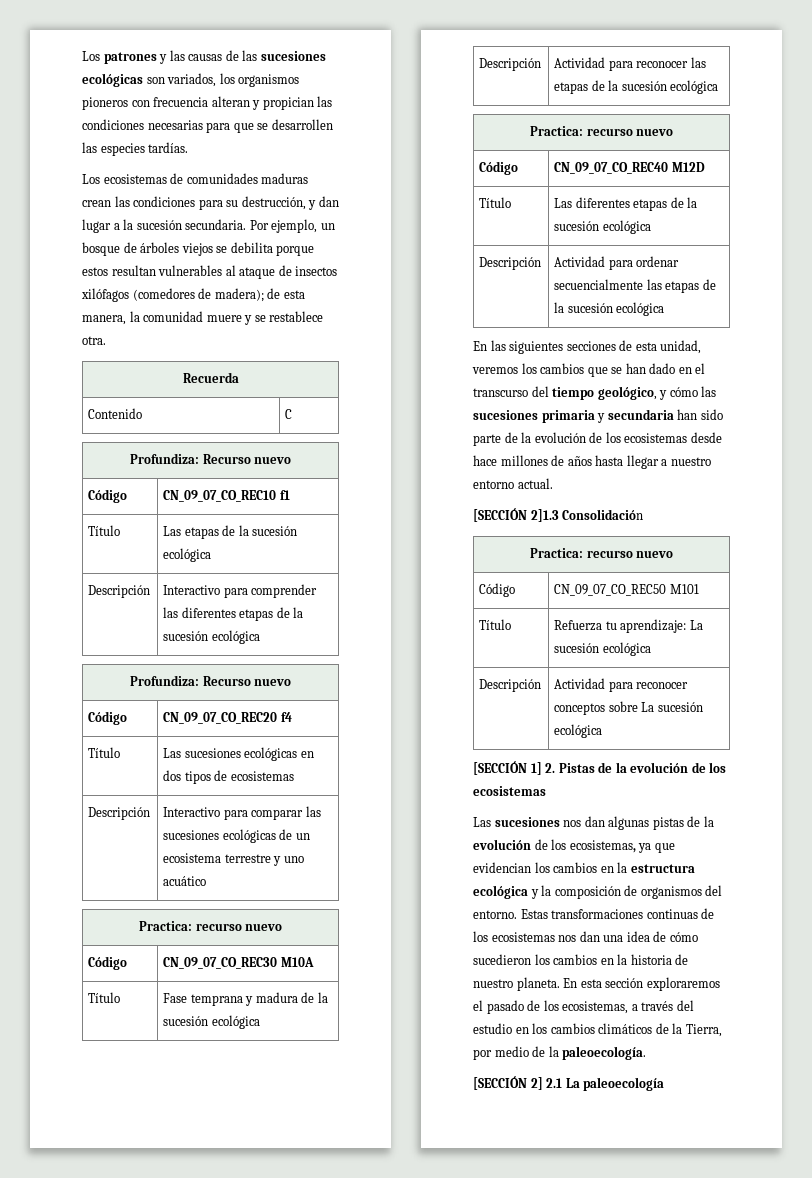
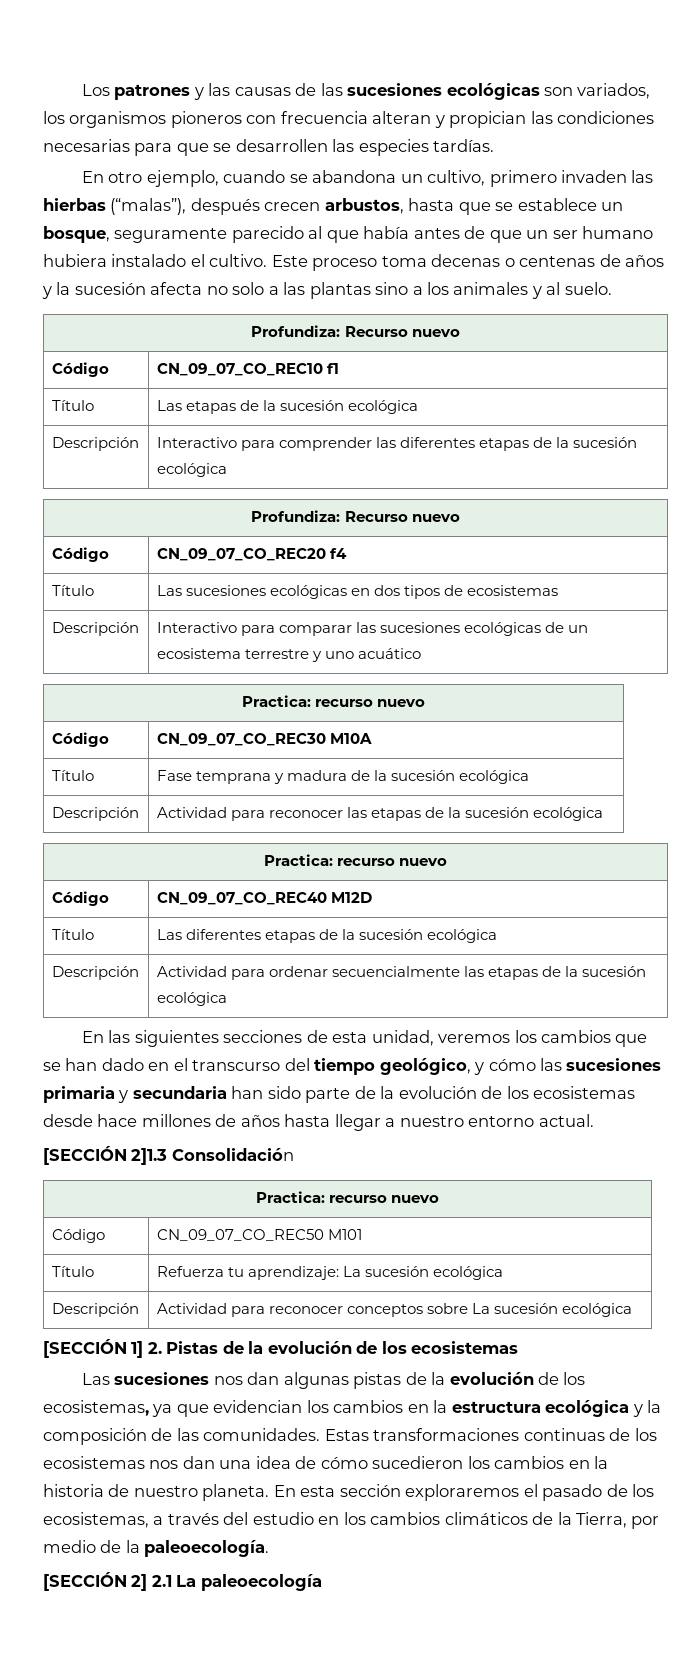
[82,173,309,184] [82,196,339,210] [82,219,335,233] [82,242,315,256] [82,265,338,279] [81,288,305,302] [82,311,324,325] [82,336,106,345] [182,372,239,383] [88,408,143,419] [285,409,293,419] Los ecosistemas de comunidades maduras crean las condiciones para su destrucción, y dan lugar a la sucesión secundaria. Por ejemplo, un bosque de árboles viejos se debilita porque estos resultan vulnerables al ataque de insectos xilófagos (comedores de madera); de esta manera, la comunidad muere y se restablece otra. // Recuerda // Contenido | C -> [81,170,654,187] [43,198,624,215] [43,226,654,243] [43,254,665,271] [42,282,612,299] En otro ejemplo, cuando se abandona un cultivo, primero invaden las hierbas (“malas”), después crecen arbustos, hasta que se establece un bosque, seguramente parecido al que había antes de que un ser humano hubiera instalado el cultivo. Este proceso toma decenas o centenas de años y la sucesión afecta no solo a las plantas sino a los animales y al suelo.
[640,885,723,899] [473,910,517,919] organismos del entorno. -> [176,1428,321,1441] las comunidades.

